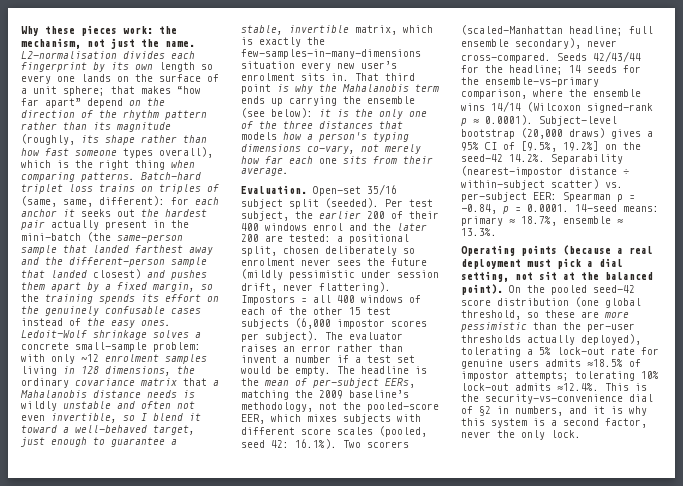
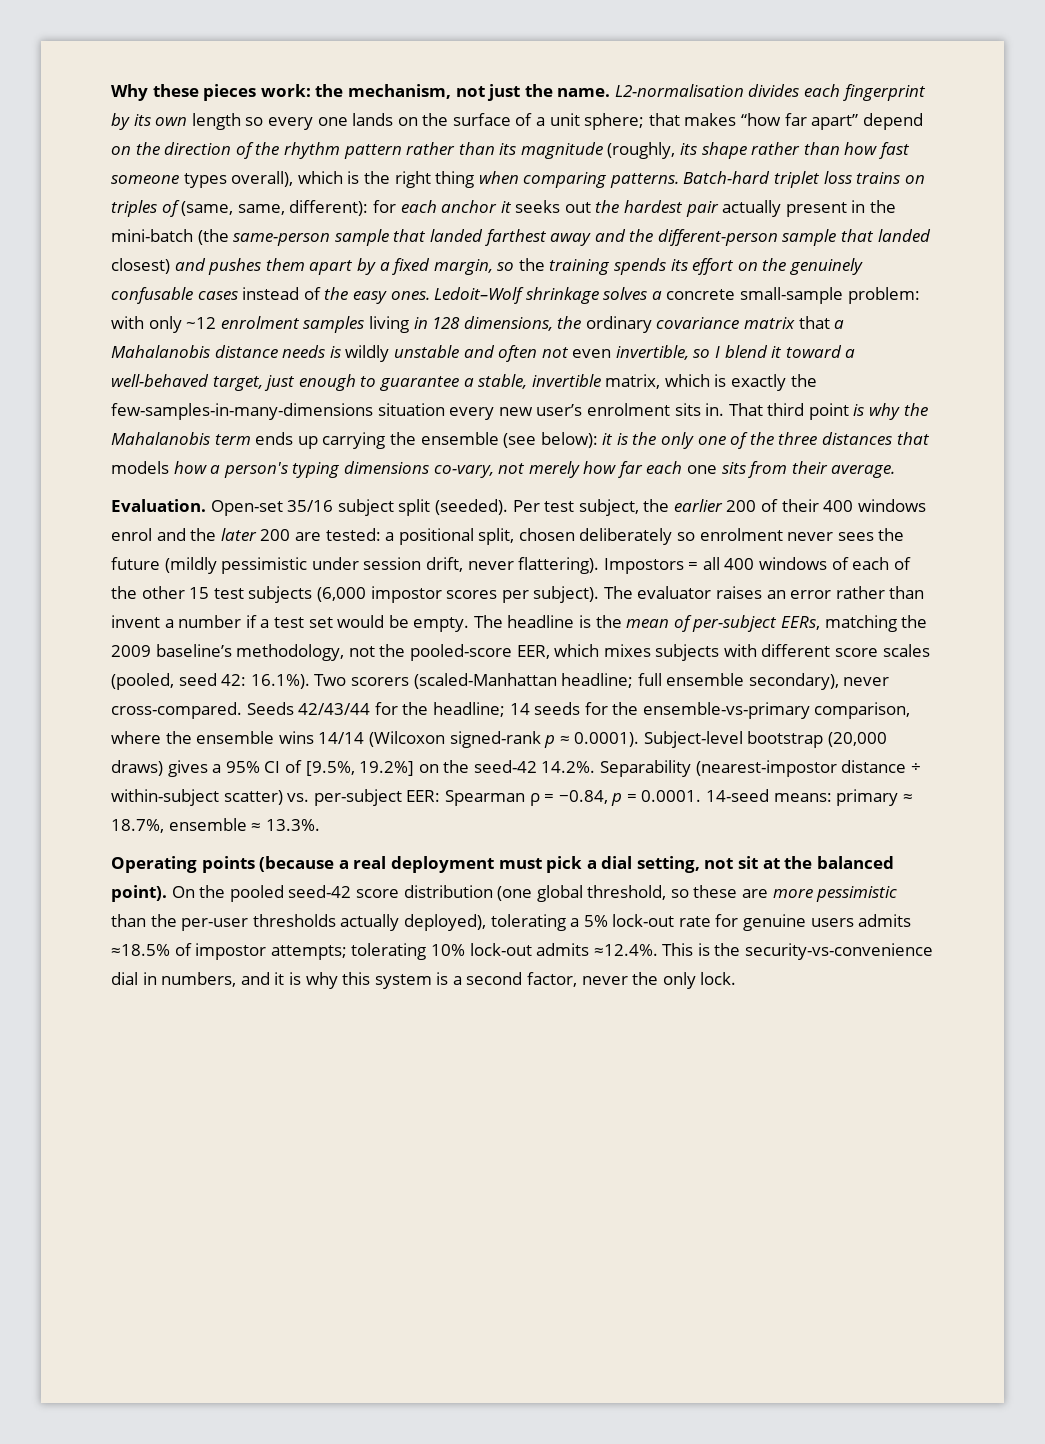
[461,406,491,416] of §2 -> (138, 978) none

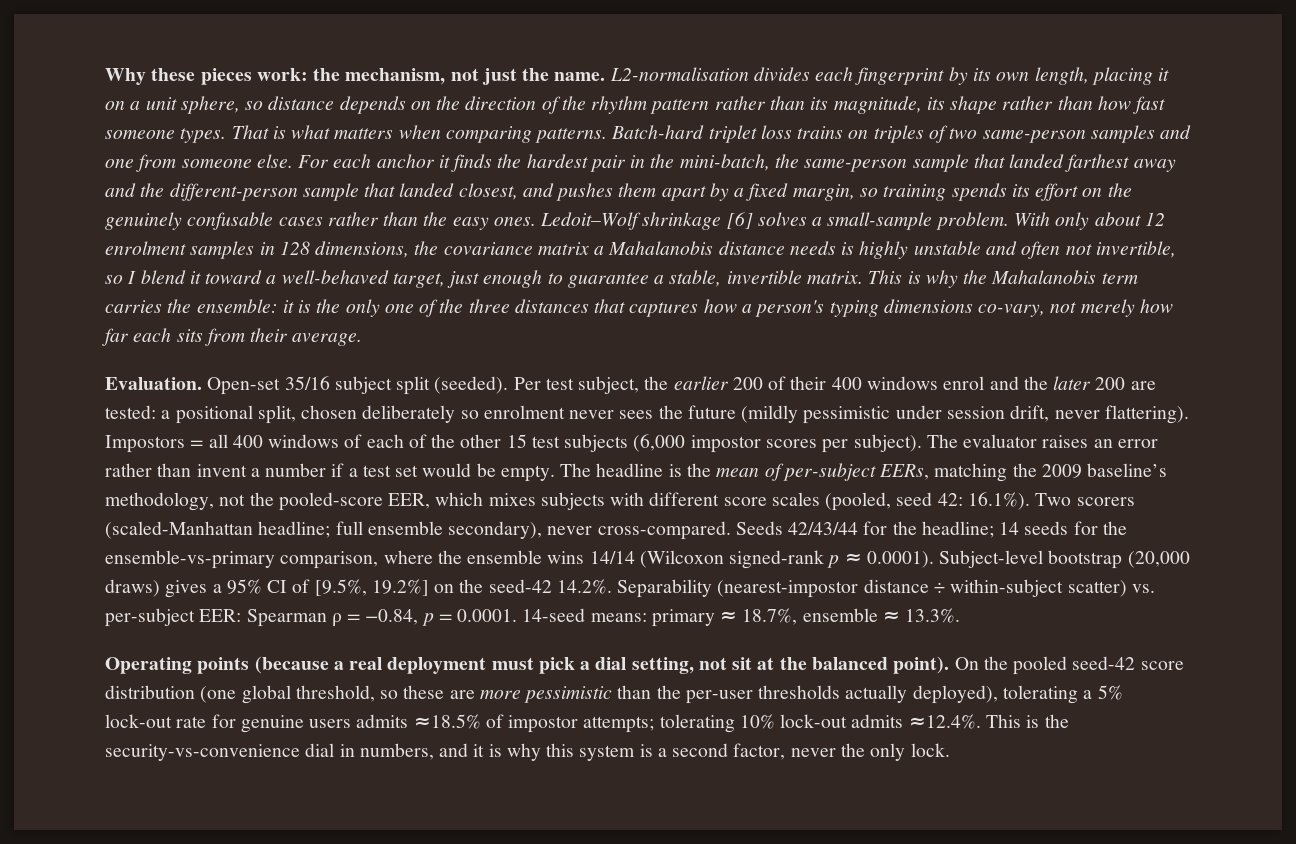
[191,113,923,130] length so every one lands on the surface of a unit sphere; that makes “how far apart” depend -> [1034,67,1170,85] [105,96,406,114] length, placing it on a unit sphere, so distance depends
[520,142,676,159] magnitude (roughly, -> [833,96,922,114] magnitude,
[183,171,475,188] types overall), which is the right thing -> [180,125,394,143] types. That is what matters
[181,200,396,216] (same, same, different): for -> [949,125,1192,143] [105,154,330,172] two same-person samples and one from someone else. For
[515,200,591,213] seeks out -> [451,154,493,172] finds
[722,200,897,217] [111,229,229,245] actually present in the mini-batch (the -> [630,154,799,171] in the mini-batch, the
[111,258,170,274] closest) -> [458,183,518,200] closest,
[518,258,545,271] the -> (878, 192) none
[242,287,321,300] instead of -> [327,212,419,226] rather than
(599, 295) none -> [726,212,753,229] [6]
[666,287,920,304] [111,316,217,333] concrete small-sample problem: with only ~12 -> [827,212,1165,230] small-sample problem. With only about 12
[368,316,409,333] living -> (255, 250) none
[585,316,652,333] ordinary -> (439, 248) none
[798,316,830,329] that -> (589, 248) none
[345,345,390,362] wildly -> [859,241,909,259] highly
[572,349,612,358] even -> (1092, 249) none
[605,374,817,391] [111,403,849,420] matrix, which is exactly the few-samples-in-many-dimensions situation every new user’s enrolment sits in. That third point -> [806,270,903,284] matrix. This
[255,432,598,449] ends up carrying the ensemble (see below): -> [105,299,278,313] carries the ensemble:
[111,461,169,474] models -> [629,302,699,317] captures
[687,465,718,474] one -> (172, 335) none

